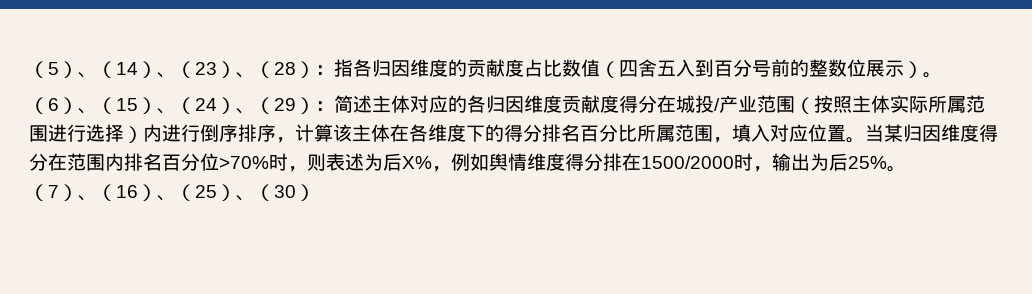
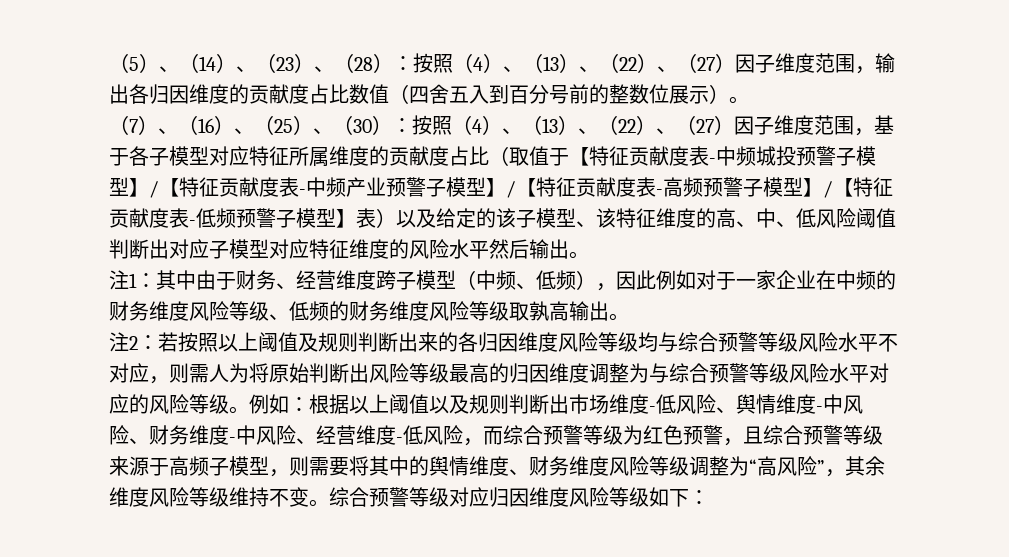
[334,59,353,77] 指 -> [413,53,895,74] [109,84,129,104] 按照（4）、（13）、（22）、（27）因子维度范围，输出
[29,95,985,114] [29,124,998,143] [29,153,906,172] // （6）、（15）、（24）、（29）：简述主体对应的各归因维度贡献度得分在城投/产业范围（按照主体实际所属范围进行选择）内进行倒序排序，计算该主体在各维度下的得分排名百分比所属范围，填入对应位置。当某归因维度得分在范围内排名百分位>70%时，则表述为后X%，例如舆情维度得分排在1500/2000时，输出为后25%。 -> (749, 100) none
(315, 192) none -> [392,115,894,136] [109,146,876,167] [109,177,893,198] [109,208,896,228] [109,239,589,259] [109,270,896,291] [109,301,629,322] [109,332,898,352] [109,363,889,384] [109,394,863,414] [109,425,883,446] [109,456,885,477] [109,487,709,507] ：按照（4）、（13）、（22）、（27）因子维度范围，基于各子模型对应特征所属维度的贡献度占比（取值于【特征贡献度表-中频城投预警子模型】/【特征贡献度表-中频产业预警子模型】/【特征贡献度表-高频预警子模型】/【特征贡献度表-低频预警子模型】表）以及给定的该子模型、该特征维度的高、中、低风险阈值判断出对应子模型对应特征维度的风险水平然后输出。 // 注1：其中由于财务、经营维度跨子模型（中频、低频），因此例如对于一家企业在中频的财务维度风险等级、低频的财务维度风险等级取孰高输出。 // 注2：若按照以上阈值及规则判断出来的各归因维度风险等级均与综合预警等级风险水平不对应，则需人为将原始判断出风险等级最高的归因维度调整为与综合预警等级风险水平对应的风险等级。例如：根据以上阈值以及规则判断出市场维度-低风险、舆情维度-中风险、财务维度-中风险、经营维度-低风险，而综合预警等级为红色预警，且综合预警等级来源于高频子模型，则需要将其中的舆情维度、财务维度风险等级调整为“高风险”，其余维度风险等级维持不变。综合预警等级对应归因维度风险等级如下：

